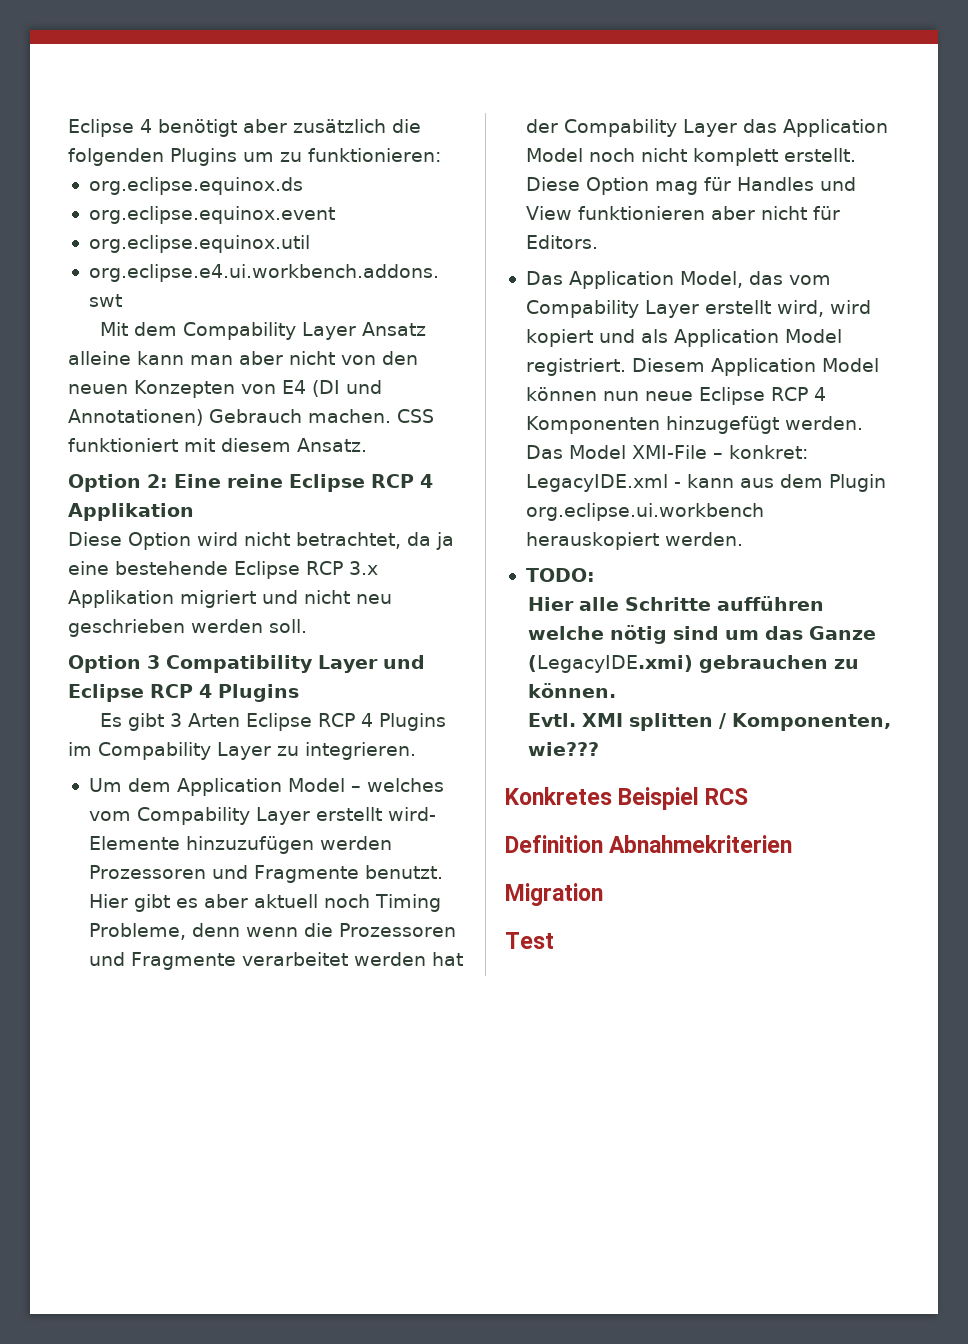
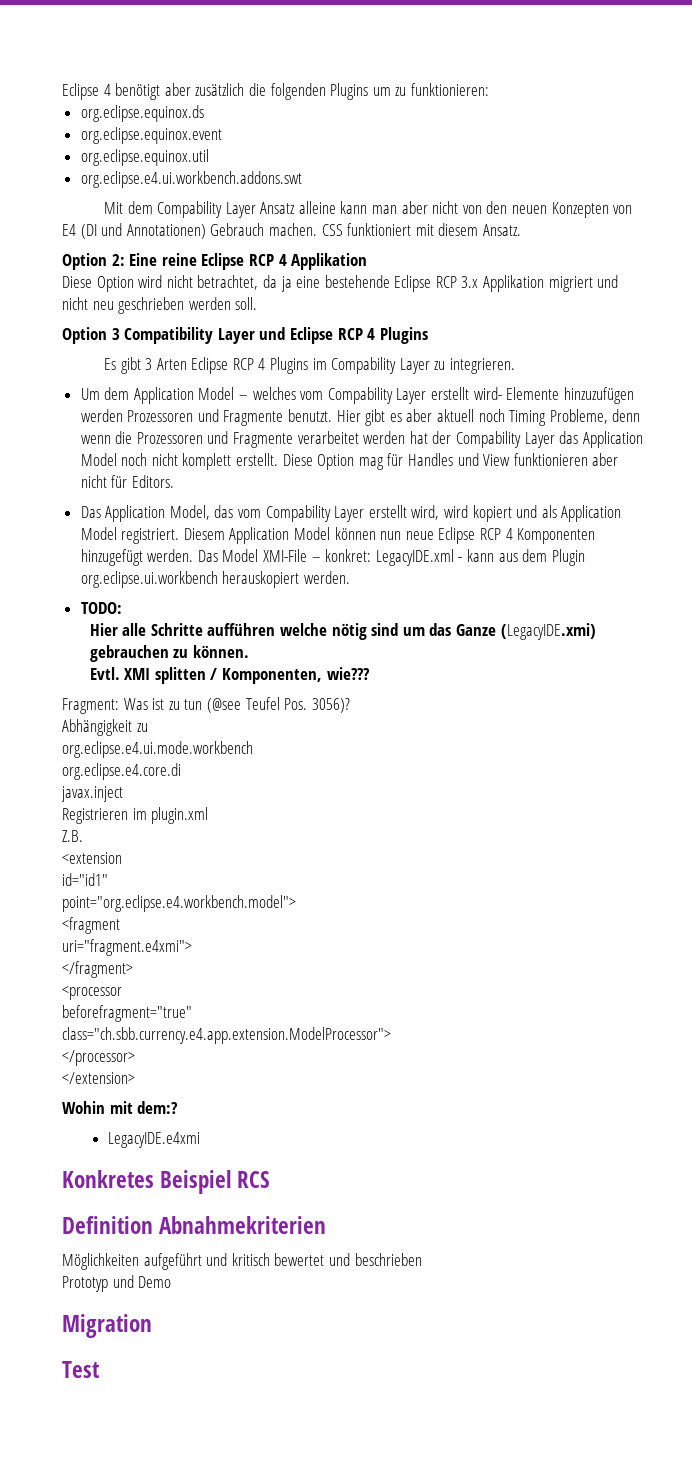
(600, 749) none -> [62,697,350,714] [62,719,148,736] [62,741,253,758] [62,763,181,780] [61,786,123,802] [62,807,209,824] [62,830,83,842] [62,852,122,864] [62,873,108,886] [62,895,296,912] [62,917,120,934] [62,939,192,956] [62,961,133,978] [62,986,122,1000] [62,1005,192,1022] [62,1027,391,1044] [62,1050,135,1066] [62,1072,135,1084] [62,1101,179,1114] [108,1132,201,1148] // Fragment: Was ist zu tun (@see Teufel Pos. 3056)? // Abhängigkeit zu // org.eclipse.e4.ui.mode.workbench // org.eclipse.e4.core.di // javax.inject // Registrieren im plugin.xml // Z.B. // <extension // id="id1" // point="org.eclipse.e4.workbench.model"> // <fragment // uri="fragment.e4xmi"> // </fragment> // <processor // beforefragment="true" // class="ch.sbb.currency.e4.app.extension.ModelProcessor"> // </processor> // </extension> // Wohin mit dem:? // LegacyIDE.e4xmi
(793, 844) none -> [62,1253,422,1270] [62,1275,172,1292] // Möglichkeiten aufgeführt und kritisch bewertet und beschrieben // Prototyp und Demo

